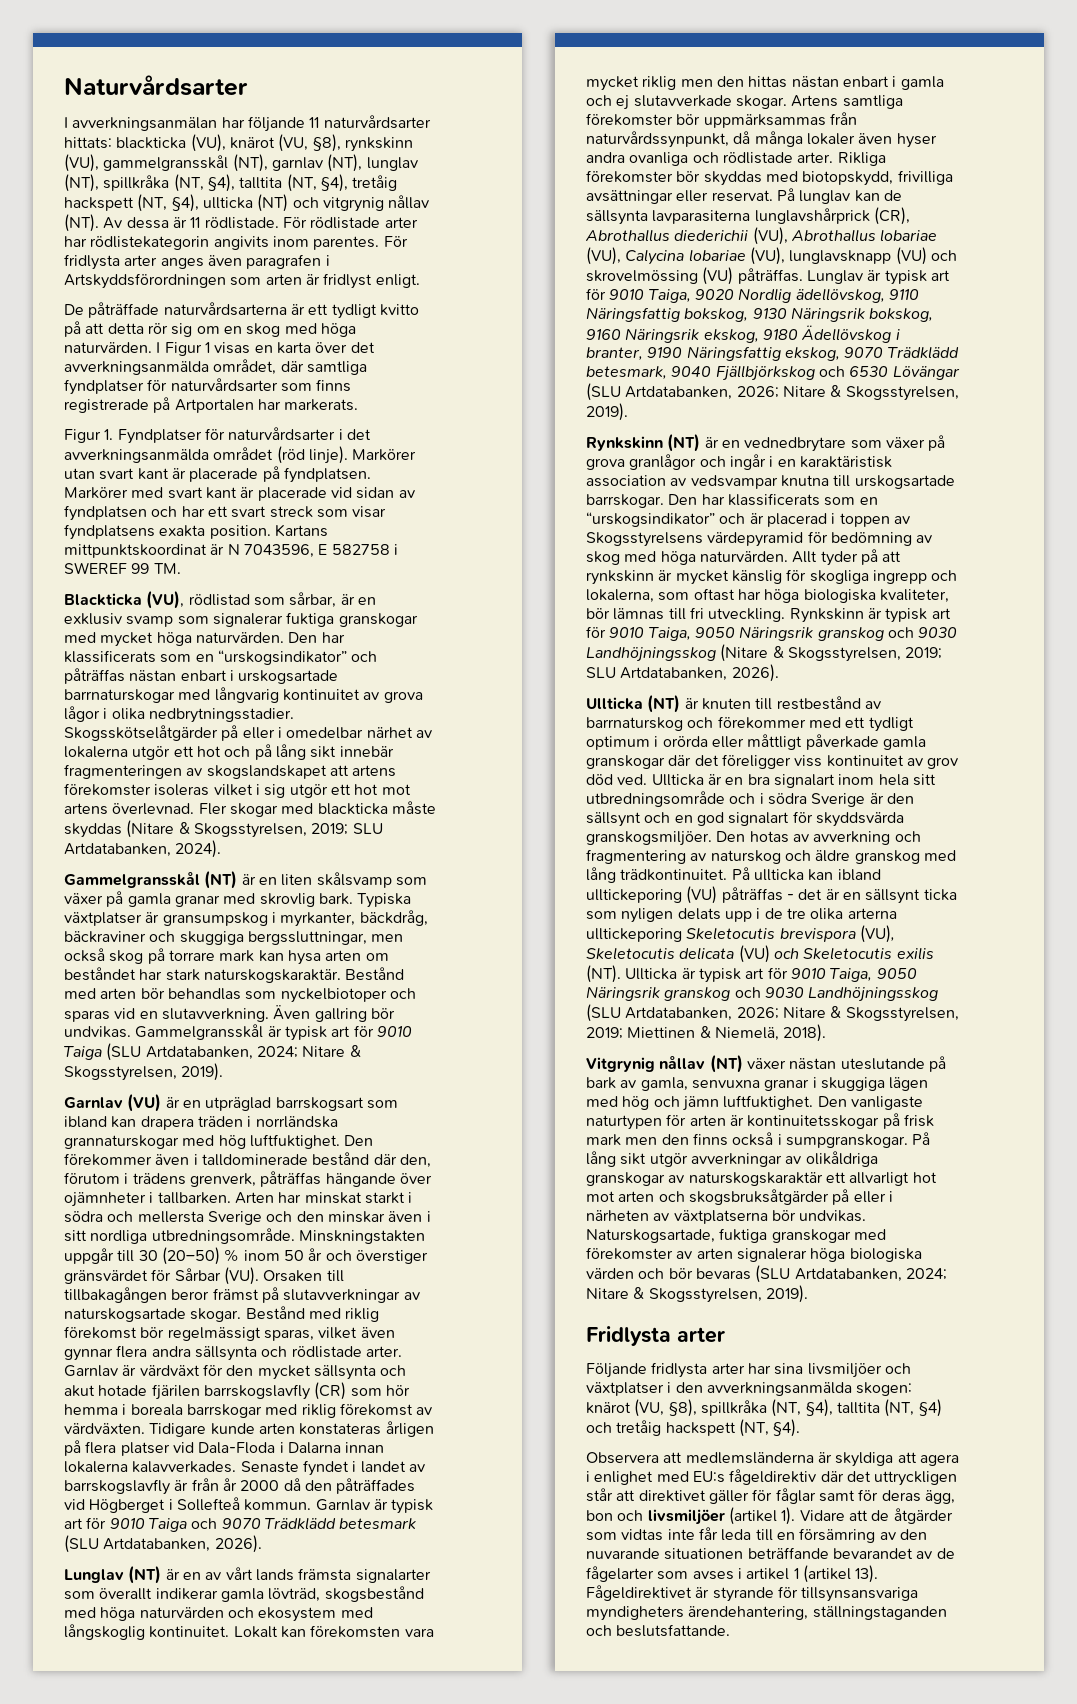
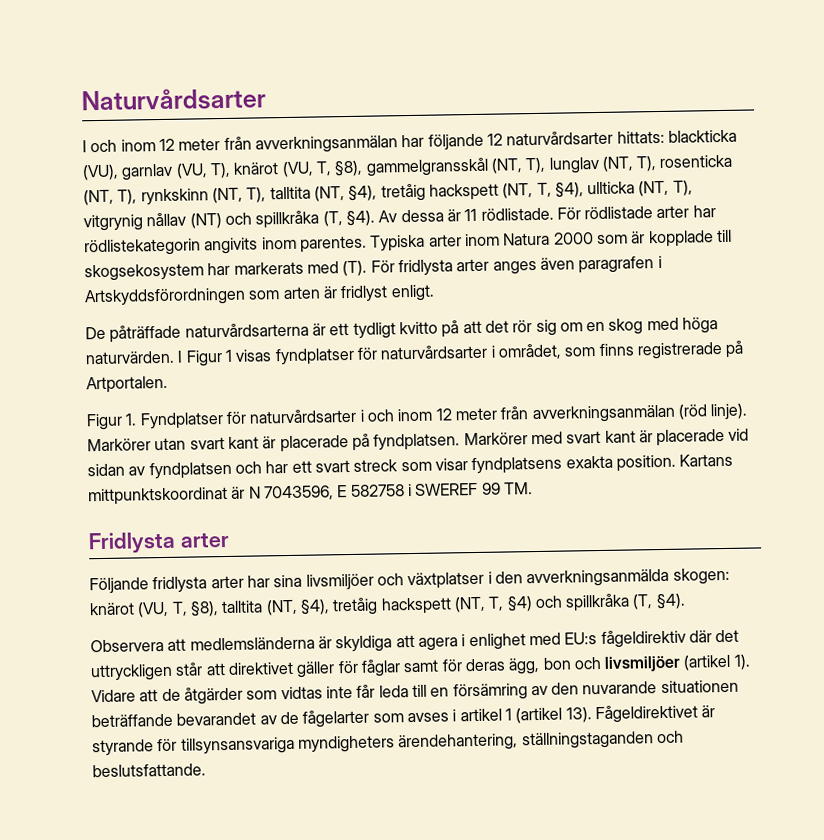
(68, 122) none -> [90,136,252,153] och inom 12 meter från
[309,117,320,128] 11 -> [486,133,503,146] 12
[229,134,413,152] [64,154,418,172] [64,174,398,192] [64,194,168,212] knärot (VU, §8), rynkskinn (VU), gammelgransskål (NT), garnlav (NT), lunglav (NT), spillkråka (NT, §4), talltita (NT, §4), tretåig hackspett (NT, -> [121,154,733,181] [83,182,552,206] garnlav (VU, T), knärot (VU, T, §8), gammelgransskål (NT, T), lunglav (NT, T), rosenticka (NT, T), rynkskinn (NT, T), talltita (NT, §4), tretåig hackspett (NT, T,
[257,194,430,212] [64,214,99,232] (NT) och vitgrynig nållav (NT). -> [638,180,693,197] [83,210,375,232] (NT, T), vitgrynig nållav (NT) och spillkråka (T, §4).
(380, 243) none -> [370,229,732,252] [84,260,368,282] Typiska arter inom Natura 2000 som är kopplade till skogsekosystem har markerats med (T).
[107,323,144,334] detta -> [484,320,509,333] det
[254,342,375,354] [64,359,367,375] en karta över det avverkningsanmälda området, där samtliga -> (273, 355) none
(278, 385) none -> [490,343,562,360] i området,
[174,399,359,413] Artportalen har markerats. -> [86,375,168,394] Artportalen.
[346,429,371,440] [64,447,274,463] det avverkningsanmälda området -> [366,404,676,424] och inom 12 meter från avverkningsanmälan
[64,591,376,609] [64,612,418,627] [64,632,345,647] [64,650,378,665] [64,668,339,684] [64,687,423,703] [64,706,294,723] [64,725,432,741] [64,744,394,760] [64,764,397,779] [64,783,411,798] [64,801,436,817] [64,820,383,838] [64,840,222,858] [64,871,427,889] [64,891,412,908] [64,910,428,927] [64,931,404,945] [64,948,389,965] [64,967,405,983] [64,988,416,1003] [64,1005,395,1022] [64,1024,412,1041] [64,1043,361,1061] [64,1063,224,1081] [64,1094,398,1112] [64,1116,338,1130] [64,1134,374,1149] [64,1152,431,1168] [64,1171,432,1187] [64,1192,413,1207] [64,1211,431,1225] [64,1228,425,1244] [64,1247,428,1265] [64,1267,344,1285] [64,1287,420,1303] [64,1306,380,1322] [64,1326,395,1341] [64,1345,402,1361] [64,1364,407,1380] [64,1382,410,1400] [64,1403,433,1418] [64,1421,434,1437] [64,1440,385,1456] [64,1460,425,1476] [64,1478,416,1495] [64,1497,434,1514] [64,1517,417,1532] [64,1535,262,1553] [64,1566,431,1584] [64,1586,424,1602] [64,1607,373,1622] [64,1624,434,1640] [586,76,944,91] [586,95,903,110] [586,112,857,128] [586,131,937,148] [586,152,886,166] [586,170,953,186] [586,188,902,204] [586,207,910,225] [585,227,938,245] [586,247,957,265] [586,267,950,285] [586,288,919,303] [586,307,934,322] [586,325,900,343] [586,346,959,361] [586,365,960,381] [586,383,959,401] [586,403,628,421] [586,434,946,452] [586,454,892,470] [586,475,955,489] [586,493,878,508] [586,512,910,527] [586,531,933,547] [586,549,902,566] [586,569,958,585] [586,588,949,603] [586,607,951,623] [586,626,958,641] [586,644,943,662] [586,664,779,682] [586,695,881,713] [586,716,914,732] [586,734,926,750] [586,754,959,769] [586,774,936,788] [586,791,914,807] [586,811,904,827] [586,831,921,846] [586,849,956,864] [586,867,881,883] [586,886,957,904] [586,908,897,923] [586,925,895,943] [586,945,934,963] [586,965,917,983] [586,986,939,1002] [586,1004,959,1022] [586,1024,827,1042] [586,1055,946,1073] [586,1077,929,1091] [586,1095,923,1111] [586,1113,934,1130] [586,1132,931,1148] [586,1151,878,1167] [586,1172,937,1186] [586,1189,893,1205] [586,1210,867,1224] [586,1228,886,1243] [586,1247,922,1262] [586,1265,947,1283] [586,1285,808,1303] // Blackticka (VU), rödlistad som sårbar, är en exklusiv svamp som signalerar fuktiga granskogar med mycket höga naturvärden. Den har klassificerats som en “urskogsindikator” och påträffas nästan enbart i urskogsartade barrnaturskogar med långvarig kontinuitet av grova lågor i olika nedbrytningsstadier. Skogsskötselåtgärder på eller i omedelbar närhet av lokalerna utgör ett hot och på lång sikt innebär fragmenteringen av skogslandskapet att artens förekomster isoleras vilket i sig utgör ett hot mot artens överlevnad. Fler skogar med blackticka måste skyddas (Nitare & Skogsstyrelsen, 2019; SLU Artdatabanken, 2024). // Gammelgransskål (NT) är en liten skålsvamp som växer på gamla granar med skrovlig bark. Typiska växtplatser är gransumpskog i myrkanter, bäckdråg, bäckraviner och skuggiga bergssluttningar, men också skog på torrare mark kan hysa arten om beståndet har stark naturskogskaraktär. Bestånd med arten bör behandlas som nyckelbiotoper och sparas vid en slutavverkning. Även gallring bör undvikas. Gammelgransskål är typisk art för 9010 Taiga (SLU Artdatabanken, 2024; Nitare & Skogsstyrelsen, 2019). // Garnlav (VU) är en utpräglad barrskogsart som ibland kan drapera träden i norrländska grannaturskogar med hög luftfuktighet. Den förekommer även i talldominerade bestånd där den, förutom i trädens grenverk, påträffas hängande över ojämnheter i tallbarken. Arten har minskat starkt i södra och mellersta Sverige och den minskar även i sitt nordliga utbredningsområde. Minskningstakten uppgår till 30 (20–50) % inom 50 år och överstiger gränsvärdet för Sårbar (VU). Orsaken till tillbakagången beror främst på slutavverkningar av naturskogsartade skogar. Bestånd med riklig förekomst bör regelmässigt sparas, vilket även gynnar flera andra sällsynta och rödlistade arter. Garnlav är värdväxt för den mycket sällsynta och akut hotade fjärilen barrskogslavfly (CR) som hör hemma i boreala barrskogar med riklig förekomst av värdväxten. Tidigare kunde arten konstateras årligen på flera platser vid Dala-Floda i Dalarna innan lokalerna kalavverkades. Senaste fyndet i landet av barrskogslavfly är från år 2000 då den påträffades vid Högberget i Sollefteå kommun. Garnlav är typisk art för 9010 Taiga och 9070 Trädklädd betesmark (SLU Artdatabanken, 2026). // Lunglav (NT) är en av vårt lands främsta signalarter som överallt indikerar gamla lövträd, skogsbestånd med höga naturvärden och ekosystem med långskoglig kontinuitet. Lokalt kan förekomsten vara mycket riklig men den hittas nästan enbart i gamla och ej slutavverkade skogar. Artens samtliga förekomster bör uppmärksammas från naturvårdssynpunkt, då många lokaler även hyser andra ovanliga och rödlistade arter. Rikliga förekomster bör skyddas med biotopskydd, frivilliga avsättningar eller reservat. På lunglav kan de sällsynta lavparasiterna lunglavshårprick (CR), Abrothallus diederichii (VU), Abrothallus lobariae (VU), Calycina lobariae (VU), lunglavsknapp (VU) och skrovelmössing (VU) påträffas. Lunglav är typisk art för 9010 Taiga, 9020 Nordlig ädellövskog, 9110 Näringsfattig bokskog, 9130 Näringsrik bokskog, 9160 Näringsrik ekskog, 9180 Ädellövskog i branter, 9190 Näringsfattig ekskog, 9070 Trädklädd betesmark, 9040 Fjällbjörkskog och 6530 Lövängar (SLU Artdatabanken, 2026; Nitare & Skogsstyrelsen, 2019). // Rynkskinn (NT) är en vednedbrytare som växer på grova granlågor och ingår i en karaktäristisk association av vedsvampar knutna till urskogsartade barrskogar. Den har klassificerats som en “urskogsindikator” och är placerad i toppen av Skogsstyrelsens värdepyramid för bedömning av skog med höga naturvärden. Allt tyder på att rynkskinn är mycket känslig för skogliga ingrepp och lokalerna, som oftast har höga biologiska kvaliteter, bör lämnas till fri utveckling. Rynkskinn är typisk art för 9010 Taiga, 9050 Näringsrik granskog och 9030 Landhöjningsskog (Nitare & Skogsstyrelsen, 2019; SLU Artdatabanken, 2026). // Ullticka (NT) är knuten till restbestånd av barrnaturskog och förekommer med ett tydligt optimum i orörda eller måttligt påverkade gamla granskogar där det föreligger viss kontinuitet av grov död ved. Ullticka är en bra signalart inom hela sitt utbredningsområde och i södra Sverige är den sällsynt och en god signalart för skyddsvärda granskogsmiljöer. Den hotas av avverkning och fragmentering av naturskog och äldre granskog med lång trädkontinuitet. På ullticka kan ibland ulltickeporing (VU) påträffas - det är en sällsynt ticka som nyligen delats upp i de tre olika arterna ulltickeporing Skeletocutis brevispora (VU), Skeletocutis delicata (VU) och Skeletocutis exilis (NT). Ullticka är typisk art för 9010 Taiga, 9050 Näringsrik granskog och 9030 Landhöjningsskog (SLU Artdatabanken, 2026; Nitare & Skogsstyrelsen, 2019; Miettinen & Niemelä, 2018). // Vitgrynig nållav (NT) växer nästan uteslutande på bark av gamla, senvuxna granar i skuggiga lägen med hög och jämn luftfuktighet. Den vanligaste naturtypen för arten är kontinuitetsskogar på frisk mark men den finns också i sumpgranskogar. På lång sikt utgör avverkningar av olikåldriga granskogar av naturskogskaraktär ett allvarligt hot mot arten och skogsbruksåtgärder på eller i närheten av växtplatserna bör undvikas. Naturskogsartade, fuktiga granskogar med förekomster av arten signalerar höga biologiska värden och bör bevaras (SLU Artdatabanken, 2024; Nitare & Skogsstyrelsen, 2019). -> (533, 488) none
[668,1399,942,1417] [586,1419,769,1437] §8), spillkråka (NT, §4), talltita (NT, §4) och tretåig hackspett (NT, -> [171,593,654,617] T, §8), talltita (NT, §4), tretåig hackspett (NT, T, §4) och spillkråka (T,

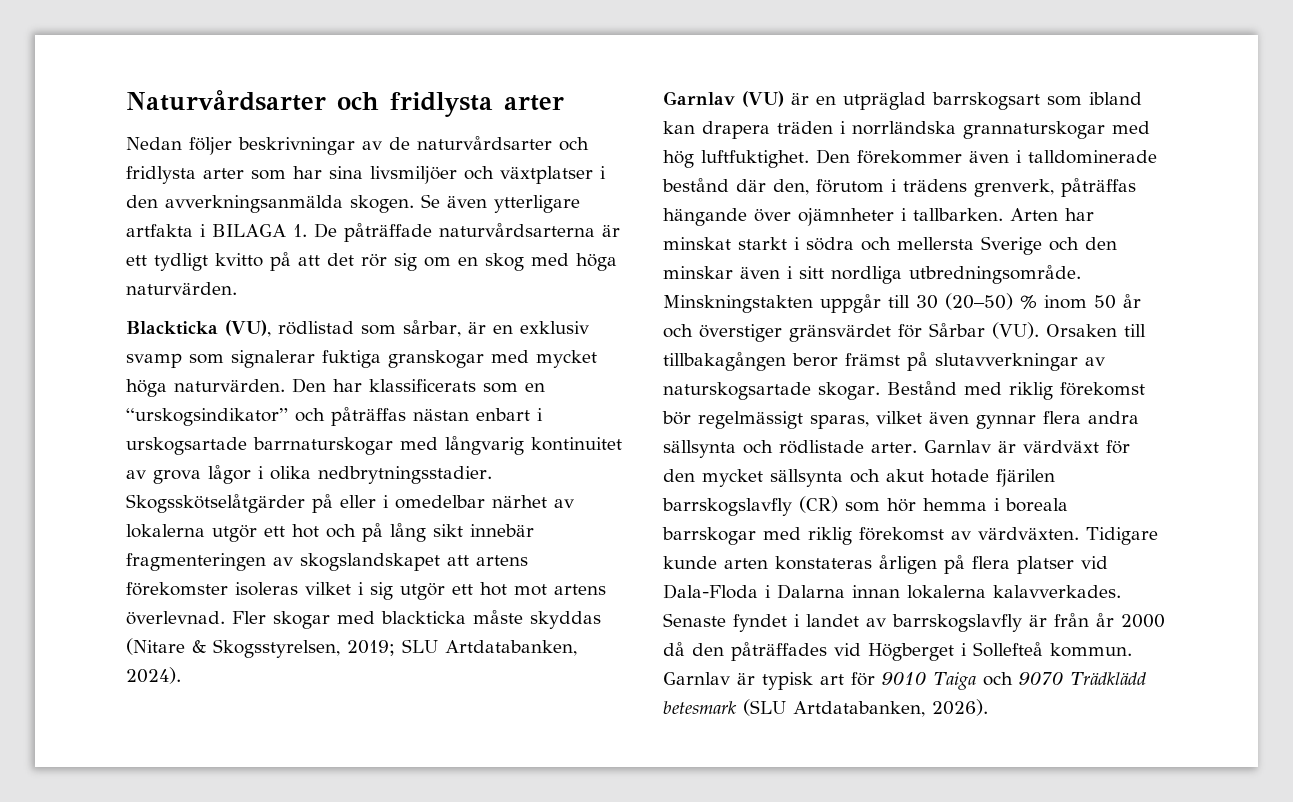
[82,129,737,154] [82,154,733,181] [83,180,693,206] [83,205,716,232] [84,229,732,257] [84,255,662,282] [84,284,435,307] // I och inom 12 meter från avverkningsanmälan har följande 12 naturvårdsarter hittats: blackticka (VU), garnlav (VU, T), knärot (VU, T, §8), gammelgransskål (NT, T), lunglav (NT, T), rosenticka (NT, T), rynkskinn (NT, T), talltita (NT, §4), tretåig hackspett (NT, T, §4), ullticka (NT, T), vitgrynig nållav (NT) och spillkråka (T, §4). Av dessa är 11 rödlistade. För rödlistade arter har rödlistekategorin angivits inom parentes. Typiska arter inom Natura 2000 som är kopplade till skogsekosystem har markerats med (T). För fridlysta arter anges även paragrafen i Artskyddsförordningen som arten är fridlyst enligt. // -> [337,92,564,117] [126,136,589,155] [126,166,606,184] [126,194,580,213] [126,224,307,237] och fridlysta arter // Nedan följer beskrivningar av de naturvårdsarter och fridlysta arter som har sina livsmiljöer och växtplatser i den avverkningsanmälda skogen. Se även ytterligare artfakta i BILAGA 1.
[177,340,745,367] [86,375,168,394] [86,403,749,431] [87,428,750,453] [87,453,734,480] [88,482,533,506] [88,531,230,555] [89,567,730,595] [89,593,686,618] [90,629,740,653] [90,654,751,682] [91,679,739,705] [91,704,716,728] [92,730,684,757] [92,763,206,778] I Figur 1 visas fyndplatser för naturvårdsarter i området, som finns registrerade på Artportalen. // Figur 1. Fyndplatser för naturvårdsarter i och inom 12 meter från avverkningsanmälan (röd linje). Markörer utan svart kant är placerade på fyndplatsen. Markörer med svart kant är placerade vid sidan av fyndplatsen och har ett svart streck som visar fyndplatsens exakta position. Kartans mittpunktskoordinat är N 7043596, E 582758 i SWEREF 99 TM. // Fridlysta arter // Följande fridlysta arter har sina livsmiljöer och växtplatser i den avverkningsanmälda skogen: knärot (VU, T, §8), talltita (NT, §4), tretåig hackspett (NT, T, §4) och spillkråka (T, §4). // Observera att medlemsländerna är skyldiga att agera i enlighet med EU:s fågeldirektiv där det uttryckligen står att direktivet gäller för fåglar samt för deras ägg, bon och livsmiljöer (artikel 1). Vidare att de åtgärder som vidtas inte får leda till en försämring av den nuvarande situationen beträffande bevarandet av de fågelarter som avses i artikel 1 (artikel 13). Fågeldirektivet är styrande för tillsynsansvariga myndigheters ärendehantering, ställningstaganden och beslutsfattande. -> [126,320,589,337] [126,350,597,368] [126,378,545,397] [126,407,543,426] [126,436,622,455] [126,465,492,484] [126,494,574,513] [126,523,534,542] [126,553,528,571] [126,582,606,600] [126,610,601,629] [126,638,577,658] [126,667,181,684] [663,91,1142,110] [663,121,1150,139] [663,149,1157,168] [662,178,1136,197] [663,208,1094,226] [663,236,1117,255] [663,265,1081,284] [663,293,1141,313] [663,322,1146,342] [663,352,1105,371] [663,381,1145,400] [662,411,1139,429] [663,440,1130,458] [663,469,1055,487] [662,496,1068,516] [662,527,1158,545] [663,555,1108,574] [663,584,1121,599] [663,613,1165,632] [663,642,1132,661] [663,672,1146,690] [663,699,988,717] // Blackticka (VU), rödlistad som sårbar, är en exklusiv svamp som signalerar fuktiga granskogar med mycket höga naturvärden. Den har klassificerats som en “urskogsindikator” och påträffas nästan enbart i urskogsartade barrnaturskogar med långvarig kontinuitet av grova lågor i olika nedbrytningsstadier. Skogsskötselåtgärder på eller i omedelbar närhet av lokalerna utgör ett hot och på lång sikt innebär fragmenteringen av skogslandskapet att artens förekomster isoleras vilket i sig utgör ett hot mot artens överlevnad. Fler skogar med blackticka måste skyddas (Nitare & Skogsstyrelsen, 2019; SLU Artdatabanken, 2024). // Garnlav (VU) är en utpräglad barrskogsart som ibland kan drapera träden i norrländska grannaturskogar med hög luftfuktighet. Den förekommer även i talldominerade bestånd där den, förutom i trädens grenverk, påträffas hängande över ojämnheter i tallbarken. Arten har minskat starkt i södra och mellersta Sverige och den minskar även i sitt nordliga utbredningsområde. Minskningstakten uppgår till 30 (20–50) % inom 50 år och överstiger gränsvärdet för Sårbar (VU). Orsaken till tillbakagången beror främst på slutavverkningar av naturskogsartade skogar. Bestånd med riklig förekomst bör regelmässigt sparas, vilket även gynnar flera andra sällsynta och rödlistade arter. Garnlav är värdväxt för den mycket sällsynta och akut hotade fjärilen barrskogslavfly (CR) som hör hemma i boreala barrskogar med riklig förekomst av värdväxten. Tidigare kunde arten konstateras årligen på flera platser vid Dala-Floda i Dalarna innan lokalerna kalavverkades. Senaste fyndet i landet av barrskogslavfly är från år 2000 då den påträffades vid Högberget i Sollefteå kommun. Garnlav är typisk art för 9010 Taiga och 9070 Trädklädd betesmark (SLU Artdatabanken, 2026).

